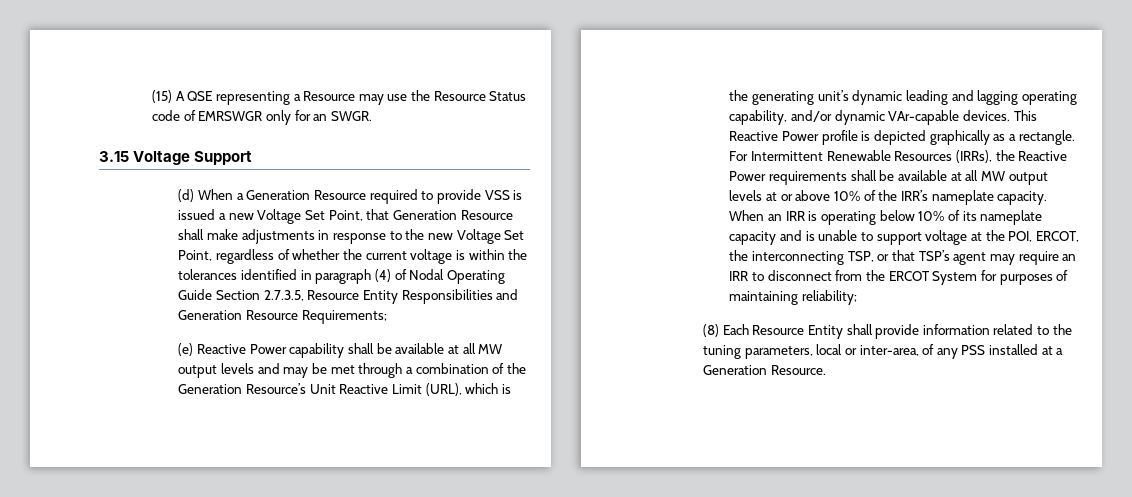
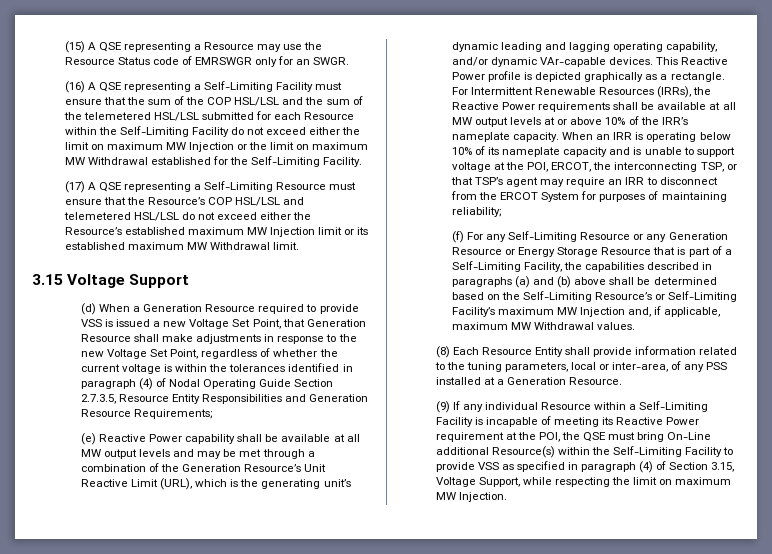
(372, 116) none -> [64,81,343,93] [64,96,363,106] [63,111,355,121] [64,126,361,137] [64,142,369,152] [64,156,363,167] [64,181,357,193] [64,197,305,206] [63,212,312,221] [64,227,369,237] [64,242,299,250] // (16) A QSE representing a Self-Limiting Facility must ensure that the sum of the COP HSL/LSL and the sum of the telemetered HSL/LSL submitted for each Resource within the Self-Limiting Facility do not exceed either the limit on maximum MW Injection or the limit on maximum MW Withdrawal established for the Self-Limiting Facility. // (17) A QSE representing a Self-Limiting Resource must ensure that the Resource’s COP HSL/LSL and telemetered HSL/LSL do not exceed either the Resource’s established maximum MW Injection limit or its established maximum MW Withdrawal limit.
(858, 297) none -> [451,231,728,243] [451,246,732,257] [451,261,713,272] [451,276,717,288] [451,291,738,302] [451,306,721,317] [451,322,636,330] // (f) For any Self-Limiting Resource or any Generation Resource or Energy Storage Resource that is part of a Self-Limiting Facility, the capabilities described in paragraphs (a) and (b) above shall be determined based on the Self-Limiting Resource’s or Self-Limiting Facility’s maximum MW Injection and, if applicable, maximum MW Withdrawal values.
(826, 370) none -> [435,401,709,413] [435,416,700,427] [435,432,712,442] [435,446,734,458] [435,461,735,473] [435,477,732,487] [435,492,507,502] // (9) If any individual Resource within a Self-Limiting Facility is incapable of meeting its Reactive Power requirement at the POI, the QSE must bring On-Line additional Resource(s) within the Self-Limiting Facility to provide VSS as specified in paragraph (4) of Section 3.15, Voltage Support, while respecting the limit on maximum MW Injection.

